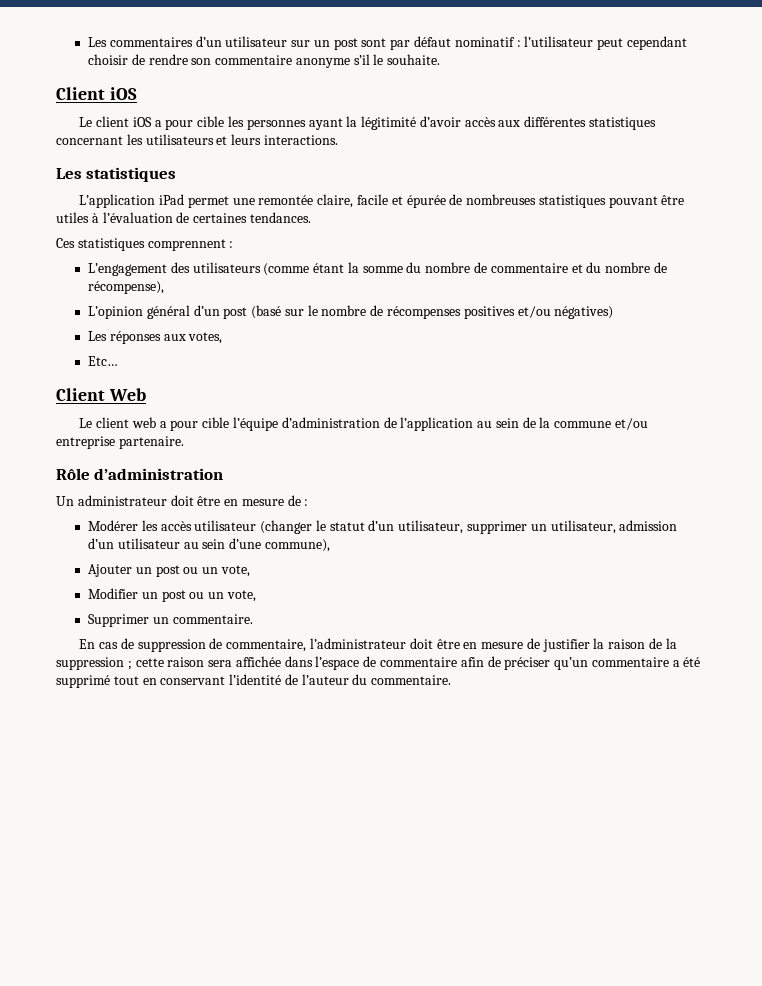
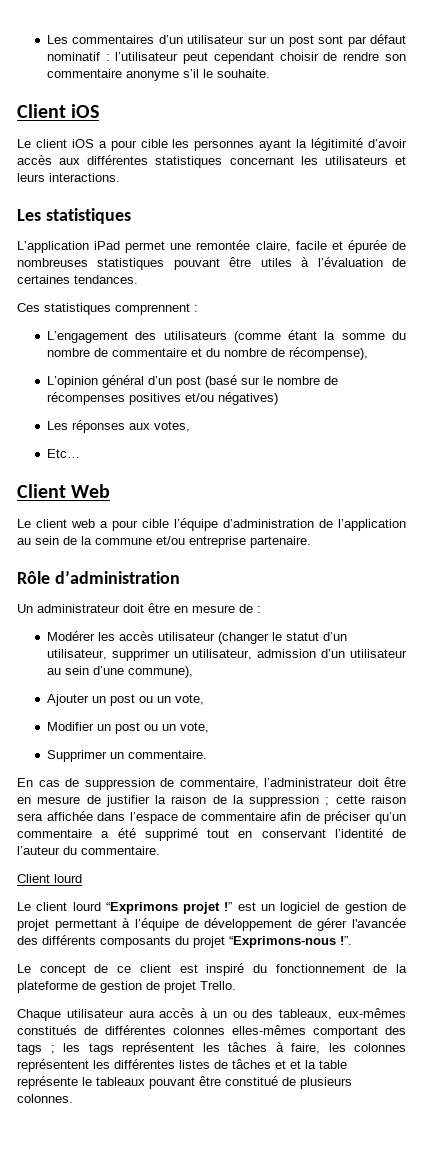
(452, 680) none -> [17,874,82,883] [17,902,406,914] [17,918,406,931] [17,935,352,948] [17,963,407,976] [17,981,236,993] [17,1008,406,1021] [17,1025,406,1038] [17,1042,406,1055] [17,1059,347,1072] [17,1076,352,1089] [17,1094,73,1103] // Client lourd // Le client lourd “Exprimons projet !” est un logiciel de gestion de projet permettant à l’équipe de développement de gérer l'avancée des différents composants du projet “Exprimons-nous !”. // Le concept de ce client est inspiré du fonctionnement de la plateforme de gestion de projet Trello. // Chaque utilisateur aura accès à un ou des tableaux, eux-mêmes constitués de différentes colonnes elles-mêmes comportant des tags ; les tags représentent les tâches à faire, les colonnes représentent les différentes listes de tâches et et la table représente le tableaux pouvant être constitué de plusieurs colonnes.

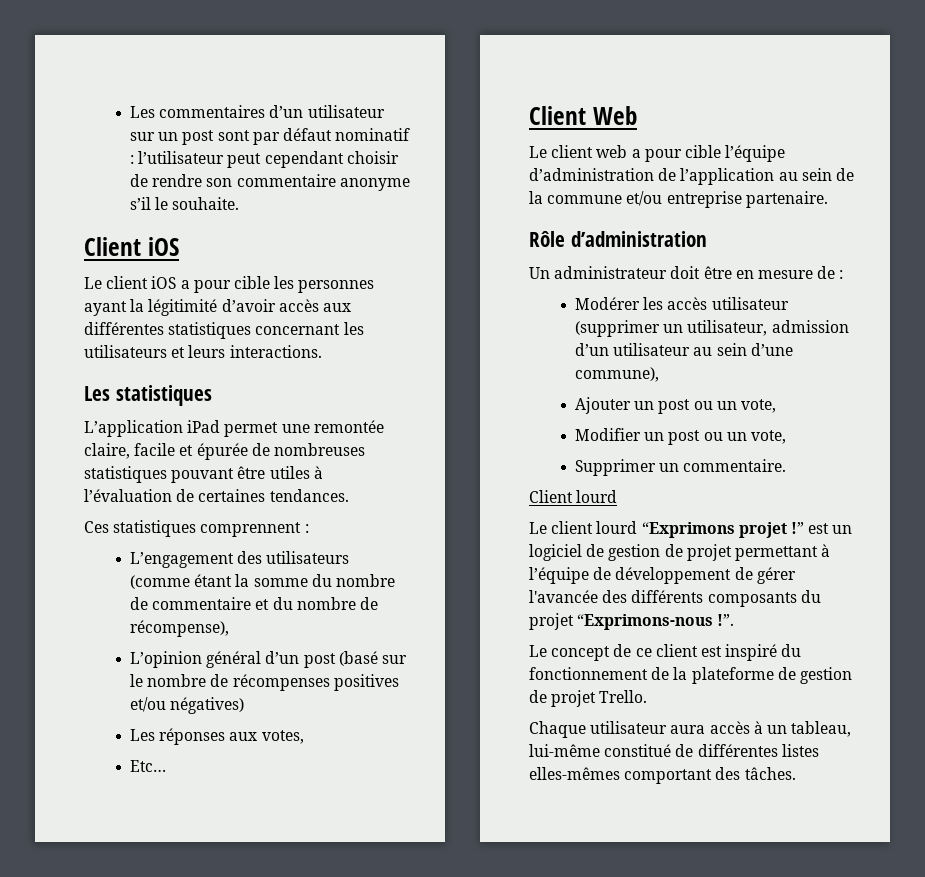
[217,632,347,644] [46,649,170,661] (changer le statut d’un utilisateur, supprimer -> [575,320,661,337] (supprimer
[17,777,406,790] [17,795,406,807] [17,811,406,824] [17,828,406,841] [17,846,160,855] // En cas de suppression de commentaire, l’administrateur doit être en mesure de justifier la raison de la suppression ; cette raison sera affichée dans l’espace de commentaire afin de préciser qu’un commentaire a été supprimé tout en conservant l’identité de l’auteur du commentaire. -> (787, 465) none
[232,1008,406,1020] [17,1025,77,1035] ou des tableaux, eux-mêmes constitués -> [791,721,852,737] [529,744,672,757] tableau, lui-même constitué
[173,1026,225,1035] colonnes -> [781,744,819,757] listes
[17,1042,406,1055] [17,1059,347,1072] [17,1076,352,1089] [17,1094,73,1103] tags ; les tags représentent les tâches à faire, les colonnes représentent les différentes listes de tâches et et la table représente le tableaux pouvant être constitué de plusieurs colonnes. -> [744,767,796,780] tâches.

